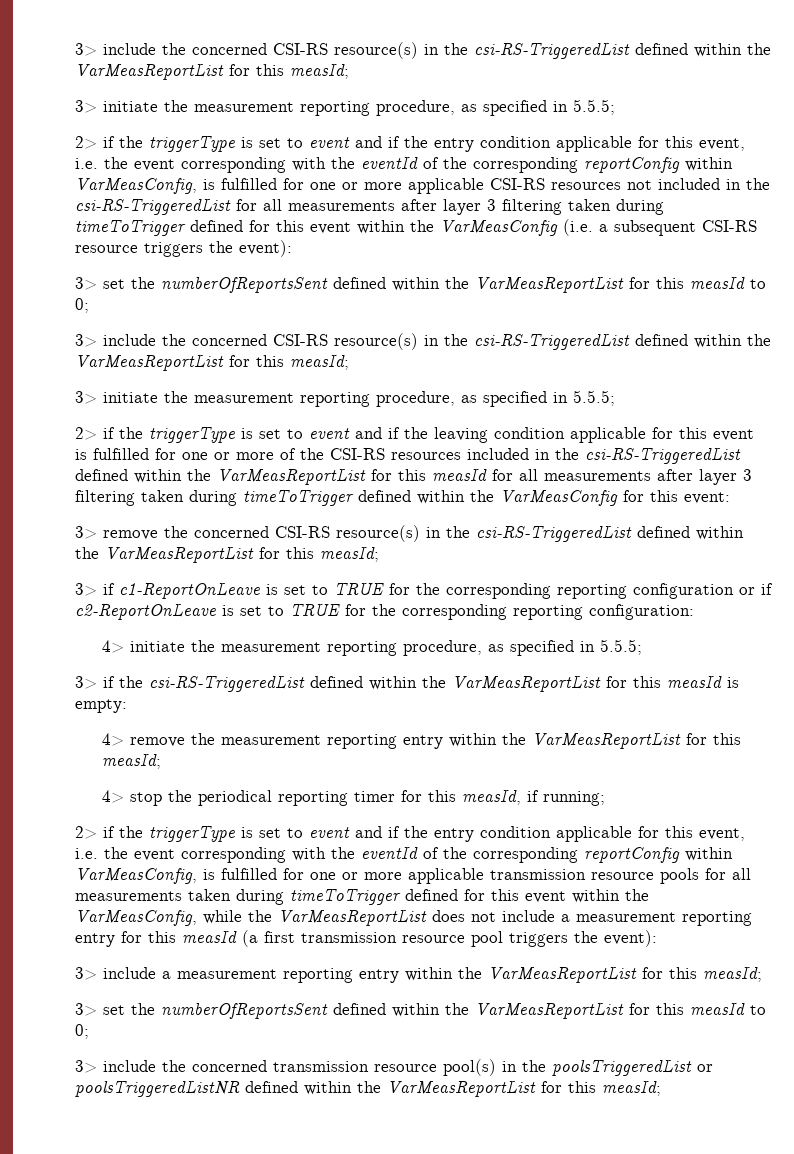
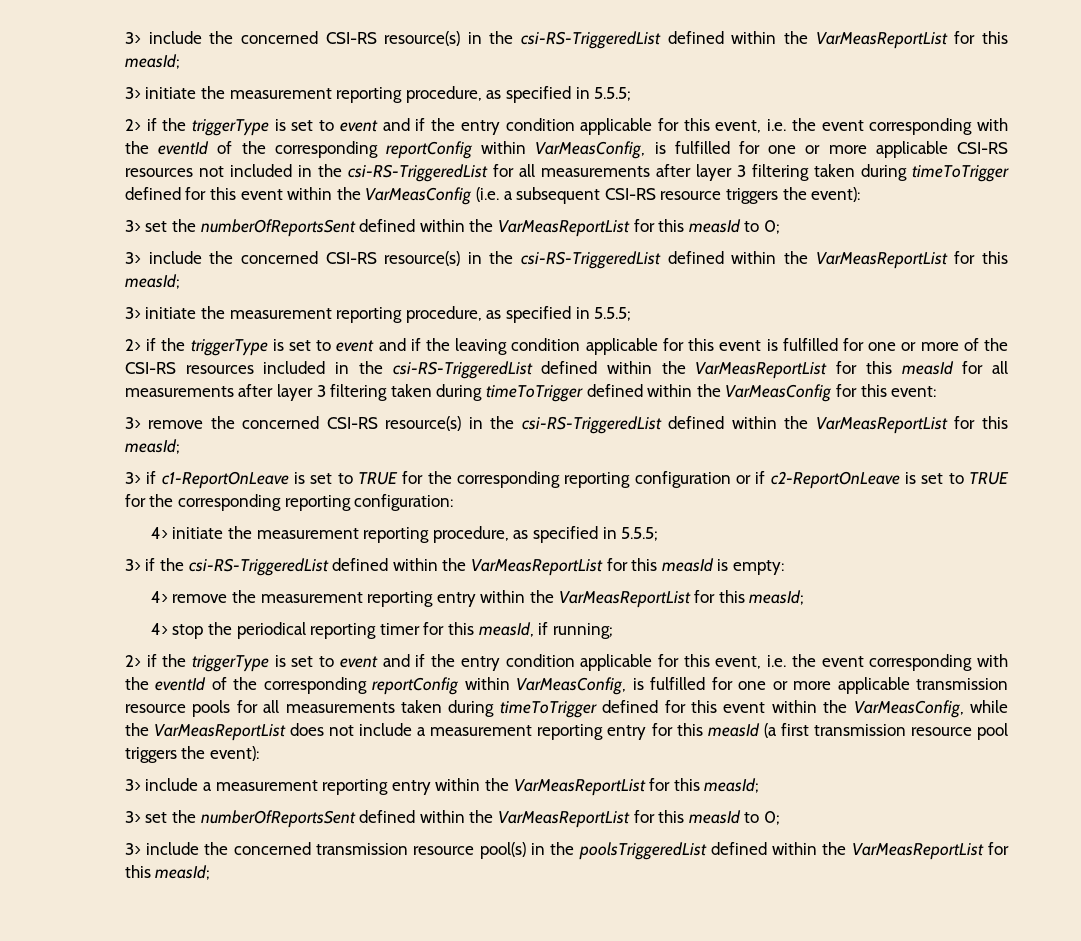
[697,1064,714,1072] [75,1081,241,1097] or poolsTriggeredListNR -> (707, 851) none

